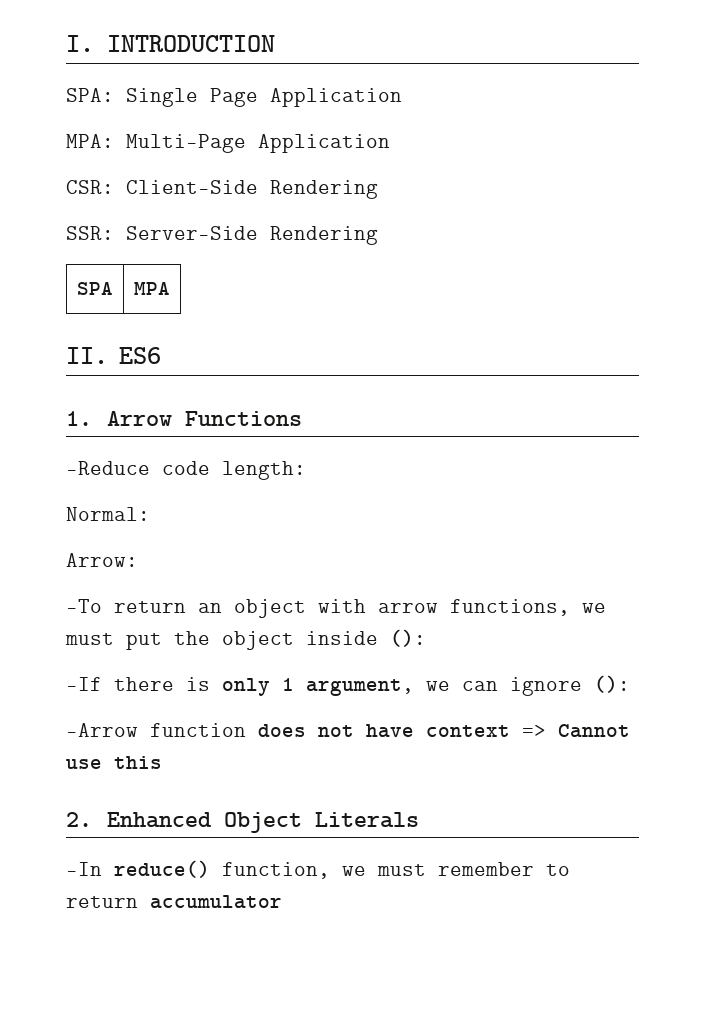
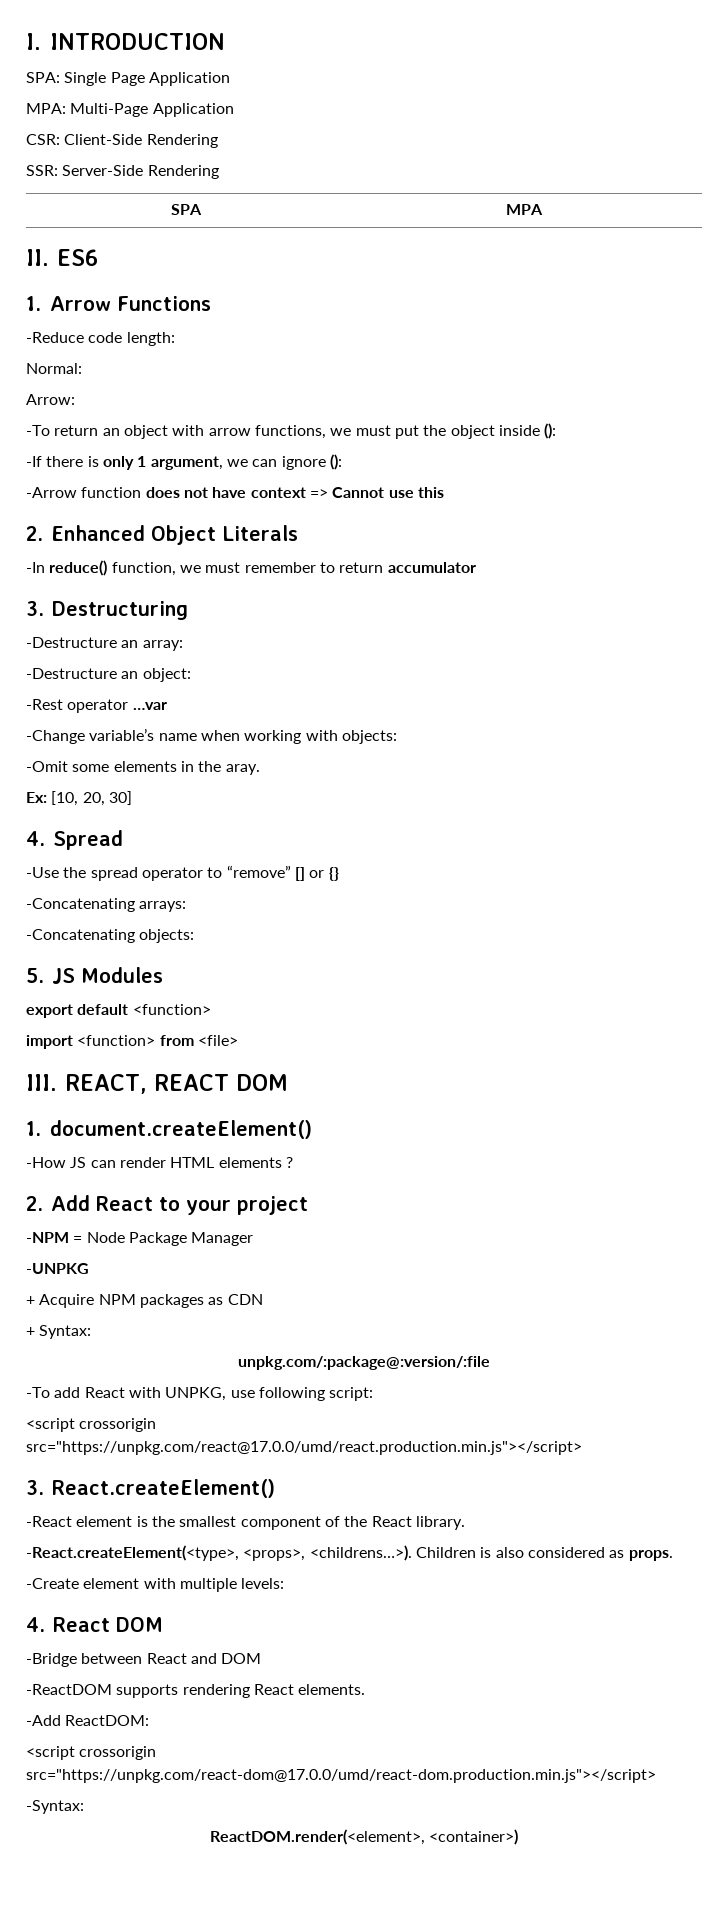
(282, 902) none -> [26,601,188,620] [26,637,183,651] [26,668,191,682] [26,699,167,713] [26,728,397,744] [26,761,260,775] [26,791,132,806] [26,830,123,850] [26,865,339,881] [26,898,187,912] [26,929,195,943] [26,967,163,984] [26,1004,211,1018] [26,1035,238,1049] [26,1074,288,1094] [26,1120,312,1139] [26,1157,293,1168] [26,1195,308,1215] [26,1232,254,1246] [26,1263,89,1274] [26,1294,263,1308] [26,1325,92,1339] [238,1356,490,1370] [26,1387,374,1401] [26,1418,157,1432] [26,1441,582,1455] [26,1479,275,1498] [26,1516,465,1530] [26,1545,673,1561] [26,1578,285,1592] [26,1617,163,1632] [26,1653,262,1667] [26,1684,366,1698] [26,1715,150,1726] [26,1746,157,1760] [26,1769,656,1783] [26,1800,84,1814] [209,1829,519,1845] // 3. Destructuring // -Destructure an array: // -Destructure an object: // -Rest operator …var // -Change variable’s name when working with objects: // -Omit some elements in the aray. // Ex: [10, 20, 30] // 4. Spread // -Use the spread operator to “remove” [] or {} // -Concatenating arrays: // -Concatenating objects: // 5. JS Modules // export default <function> // import <function> from <file> // III. REACT, REACT DOM // 1. document.createElement() // -How JS can render HTML elements ? // 2. Add React to your project // -NPM = Node Package Manager // -UNPKG // + Acquire NPM packages as CDN // + Syntax: // unpkg.com/:package@:version/:file // -To add React with UNPKG, use following script: // <script crossorigin src="https://unpkg.com/react@17.0.0/umd/react.production.min.js"></script> // 3. React.createElement() // -React element is the smallest component of the React library. // -React.createElement(<type>, <props>, <childrens…>). Children is also considered as props. // -Create element with multiple levels: // 4. React DOM // -Bridge between React and DOM // -ReactDOM supports rendering React elements. // -Add ReactDOM: // <script crossorigin src="https://unpkg.com/react-dom@17.0.0/umd/react-dom.production.min.js"></script> // -Syntax: // ReactDOM.render(<element>, <container>)

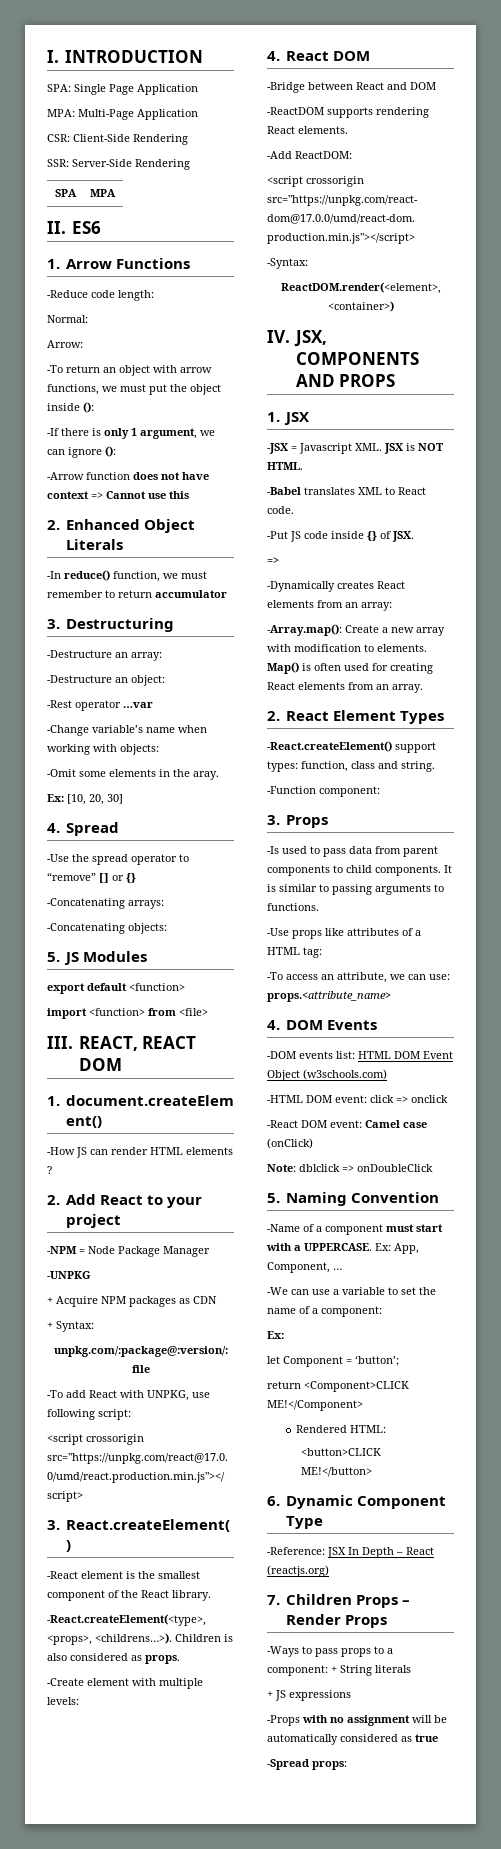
(519, 1837) none -> [267,330,327,347] [295,352,419,365] [295,374,396,387] [267,412,309,425] [267,443,444,454] [267,462,303,470] [267,487,426,495] [267,506,294,514] [267,531,414,542] [267,557,279,564] [267,581,405,592] [267,600,392,611] [267,624,445,636] [267,644,427,652] [267,662,433,674] [267,682,423,693] [267,710,444,724] [267,741,436,753] [267,761,435,772] [267,786,380,797] [267,815,328,828] [267,846,438,857] [267,865,452,876] [267,884,444,895] [267,903,319,911] [267,928,421,939] [267,947,322,958] [267,972,450,983] [267,991,391,1002] [267,1020,377,1030] [267,1051,453,1059] [267,1069,387,1081] [267,1095,448,1103] [267,1120,427,1128] [267,1138,313,1149] [267,1164,433,1172] [267,1192,439,1206] [267,1224,443,1235] [266,1243,419,1254] [267,1262,342,1273] [267,1287,436,1295] [267,1306,382,1317] [267,1331,284,1339] [267,1355,399,1367] [267,1381,409,1392] [267,1400,363,1411] [296,1425,387,1433] [301,1448,382,1456] [301,1467,373,1477] [267,1495,446,1509] [285,1516,323,1529] [267,1547,434,1558] [267,1565,329,1577] [267,1594,410,1608] [285,1614,387,1628] [267,1646,393,1657] [267,1665,411,1676] [267,1690,351,1701] [267,1715,447,1726] [267,1734,438,1745] [267,1759,347,1770] // IV. JSX, COMPONENTS AND PROPS // 1. JSX // -JSX = Javascript XML. JSX is NOT HTML. // -Babel translates XML to React code. // -Put JS code inside {} of JSX. // => // -Dynamically creates React elements from an array: // -Array.map(): Create a new array with modification to elements. Map() is often used for creating React elements from an array. // 2. React Element Types // -React.createElement() support types: function, class and string. // -Function component: // 3. Props // -Is used to pass data from parent components to child components. It is similar to passing arguments to functions. // -Use props like attributes of a HTML tag: // -To access an attribute, we can use: props.<attribute_name> // 4. DOM Events // -DOM events list: HTML DOM Event Object (w3schools.com) // -HTML DOM event: click => onclick // -React DOM event: Camel case (onClick) // Note: dblclick => onDoubleClick // 5. Naming Convention // -Name of a component must start with a UPPERCASE. Ex: App, Component, … // -We can use a variable to set the name of a component: // Ex: // let Component = ‘button’; // return <Component>CLICK ME!</Component> // Rendered HTML: // <button>CLICK ME!</button> // 6. Dynamic Component Type // -Reference: JSX In Depth – React (reactjs.org) // 7. Children Props – Render Props // -Ways to pass props to a component: + String literals // + JS expressions // -Props with no assignment will be automatically considered as true // -Spread props:

